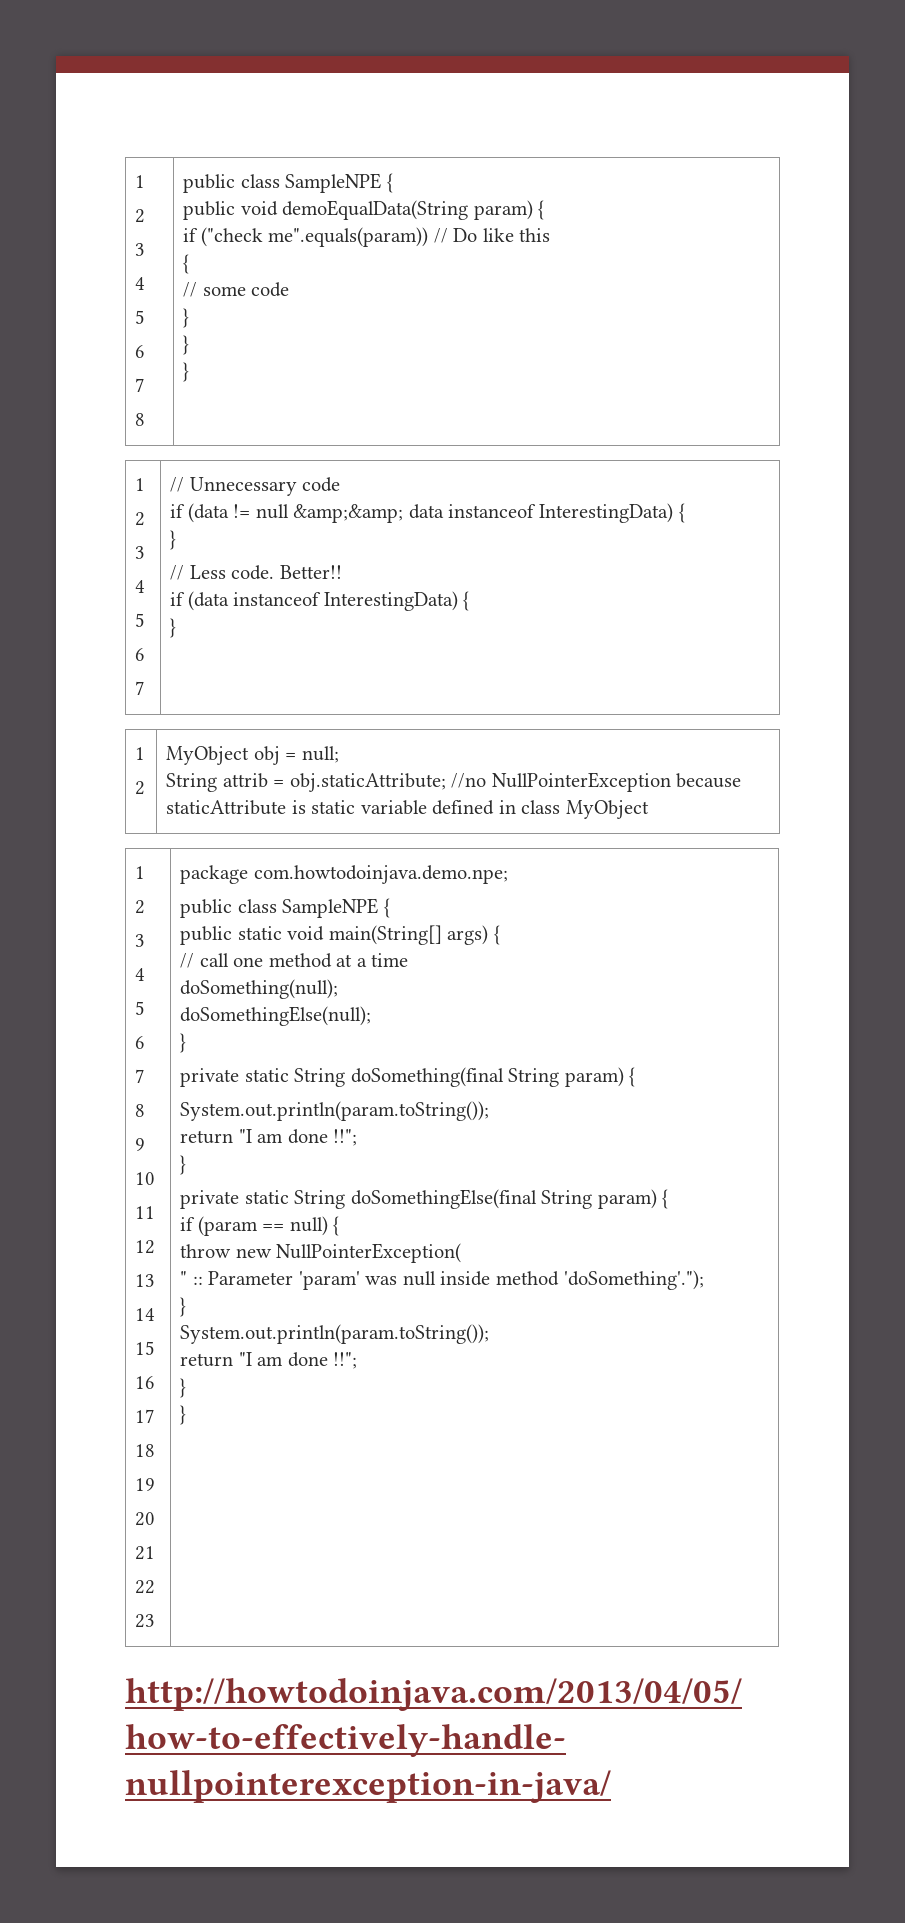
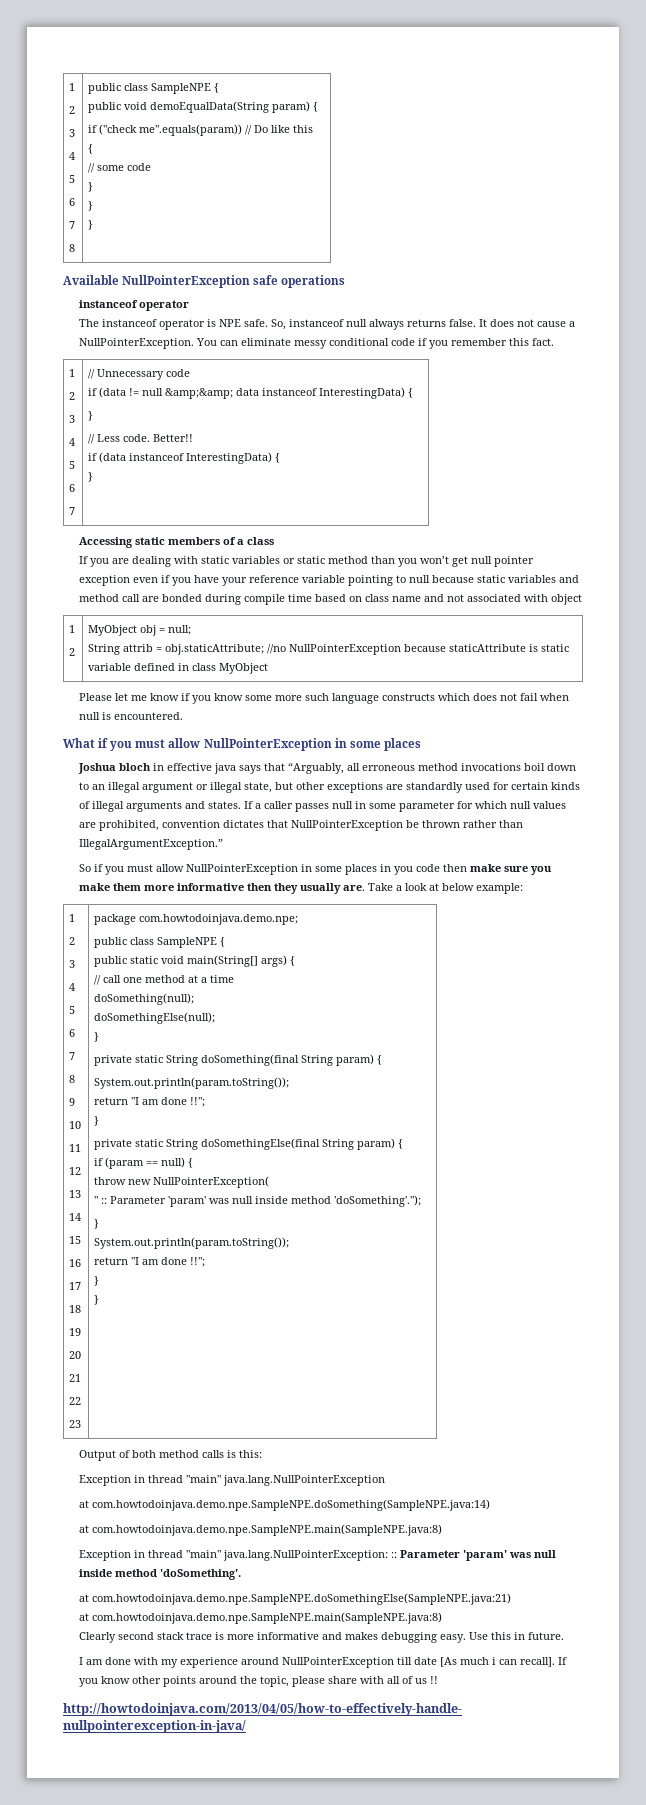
(190, 372) none -> [63,275,346,288] [78,300,189,311] [78,319,575,330] [78,338,554,349] // Available NullPointerException safe operations // instanceof operator // The instanceof operator is NPE safe. So, instanceof null always returns false. It does not cause a NullPointerException. You can eliminate messy conditional code if you remember this fact.
(177, 628) none -> [78,537,274,548] [78,556,534,567] [78,575,579,586] [78,594,582,605] // Accessing static members of a class // If you are dealing with static variables or static method than you won’t get null pointer exception even if you have your reference variable pointing to null because static variables and method call are bonded during compile time based on class name and not associated with object
(649, 809) none -> [78,693,569,704] [78,712,183,720] [63,738,421,751] [77,762,576,774] [78,782,580,793] [78,801,566,812] [78,820,523,831] [78,839,223,850] [78,864,552,875] [78,883,523,894] // Please let me know if you know some more such language constructs which does not fail when null is encountered. // What if you must allow NullPointerException in some places // Joshua bloch in effective java says that “Arguably, all erroneous method invocations boil down to an illegal argument or illegal state, but other exceptions are standardly used for certain kinds of illegal arguments and states. If a caller passes null in some parameter for which null values are prohibited, convention dictates that NullPointerException be thrown rather than IllegalArgumentException.” // So if you must allow NullPointerException in some places in you code then make sure you make them more informative then they usually are. Take a look at below example:
(187, 1415) none -> [78,1450,262,1461] [78,1475,385,1486] [78,1499,490,1511] [78,1524,442,1536] [78,1550,556,1561] [78,1569,241,1580] [78,1593,511,1605] [78,1612,442,1624] [78,1632,564,1643] [78,1657,567,1668] [78,1676,438,1687] // Output of both method calls is this: // Exception in thread "main" java.lang.NullPointerException // at com.howtodoinjava.demo.npe.SampleNPE.doSomething(SampleNPE.java:14) // at com.howtodoinjava.demo.npe.SampleNPE.main(SampleNPE.java:8) // Exception in thread "main" java.lang.NullPointerException: :: Parameter 'param' was null inside method 'doSomething'. // at com.howtodoinjava.demo.npe.SampleNPE.doSomethingElse(SampleNPE.java:21) // at com.howtodoinjava.demo.npe.SampleNPE.main(SampleNPE.java:8) // Clearly second stack trace is more informative and makes debugging easy. Use this in future. // I am done with my experience around NullPointerException till date [As much i can recall]. If you know other points around the topic, please share with all of us !!

